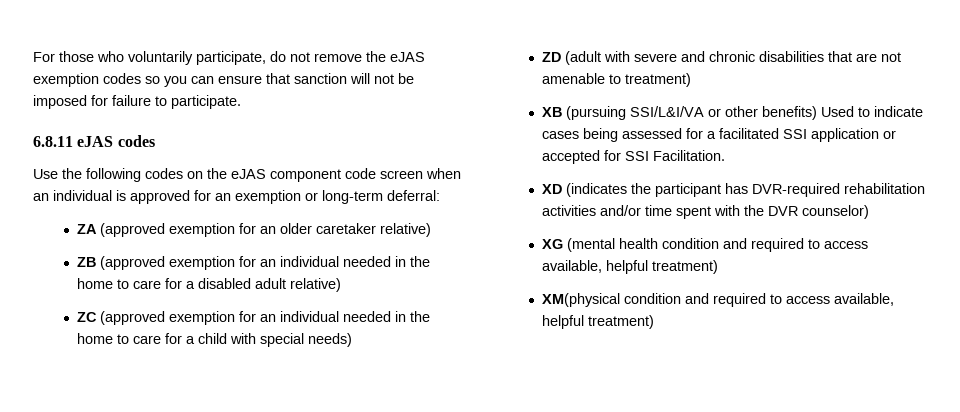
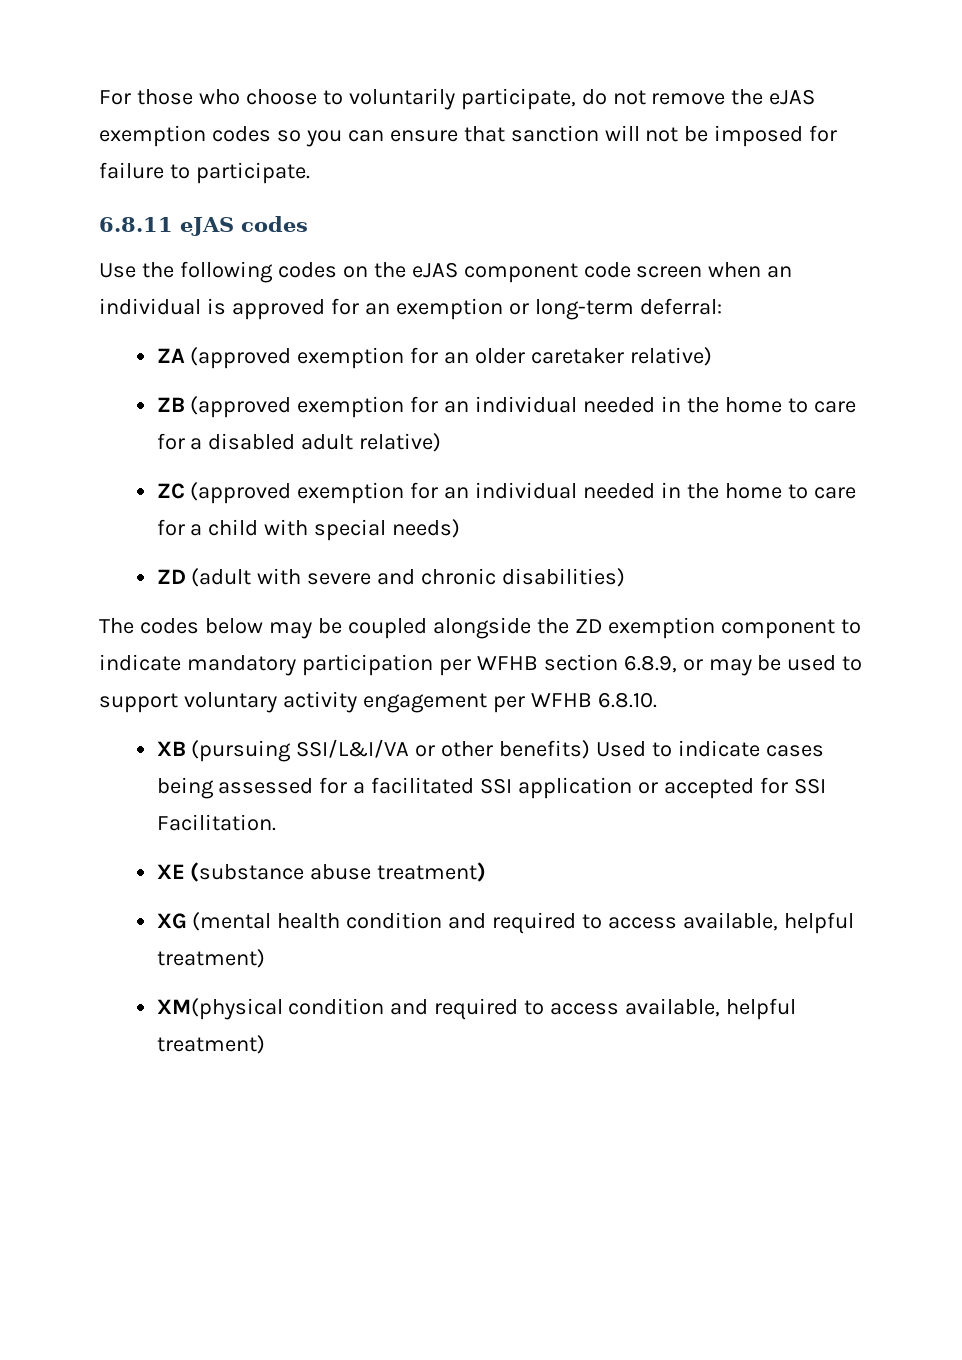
(124, 56) none -> [245,89,343,105] choose to
[758,51,901,62] [541,73,691,87] disabilities that are not amenable to treatment) -> [502,568,626,587] [99,617,862,639] [99,654,863,676] [99,691,657,713] disabilities) // The codes below may be coupled alongside the ZD exemption component to indicate mandatory participation per WFHB section 6.8.9, or may be used to support voluntary activity engagement per WFHB 6.8.10.
[541,183,925,197] [541,205,869,219] XD (indicates the participant has DVR-required rehabilitation activities and/or time spent with the DVR counselor) -> [156,862,487,882] XE (substance abuse treatment)

